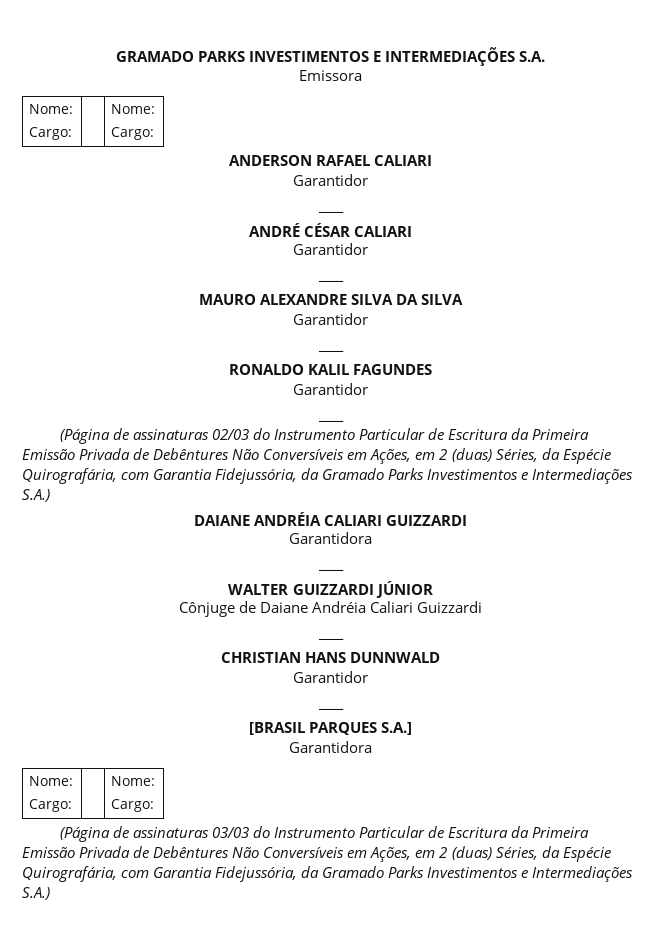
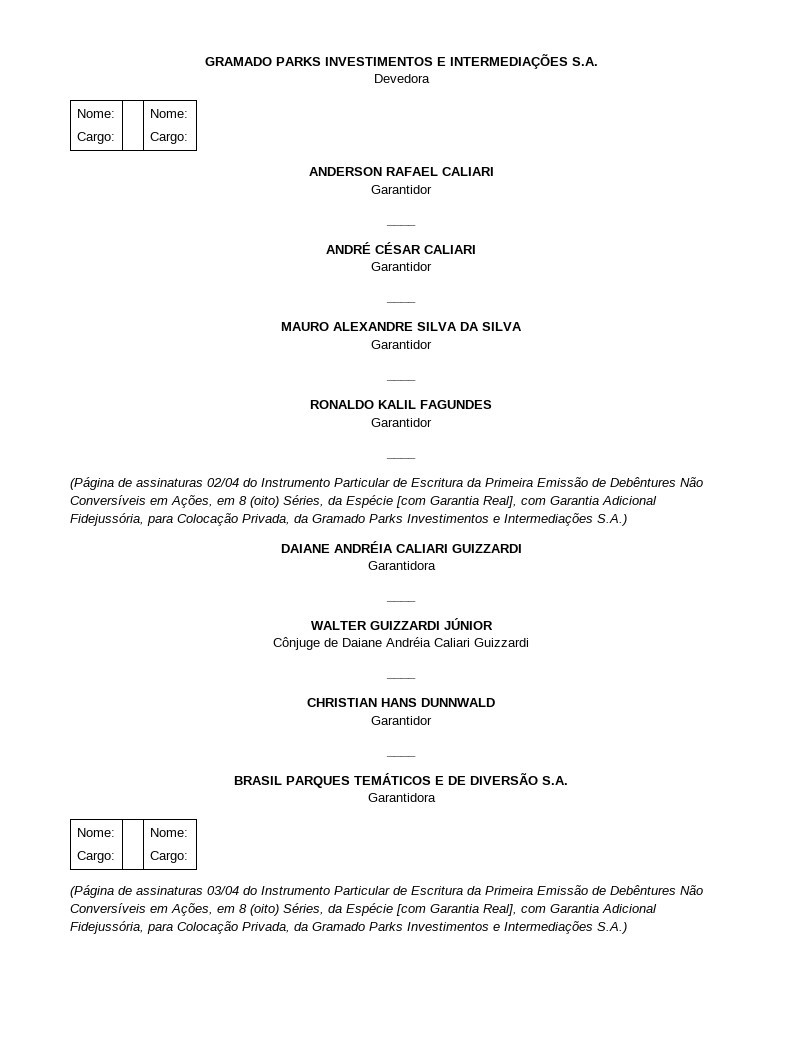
[299,70,362,81] Emissora -> [373,74,430,83] Devedora
[212,428,590,440] [22,448,611,464] [22,468,298,484] 02/03 do Instrumento Particular de Escritura da Primeira Emissão Privada de Debêntures Não Conversíveis em Ações, em 2 (duas) Séries, da Espécie Quirografária, com Garantia Fidejussória, -> [207,477,703,487] [70,495,657,508] [70,513,290,526] 02/04 do Instrumento Particular de Escritura da Primeira Emissão de Debêntures Não Conversíveis em Ações, em 8 (oito) Séries, da Espécie [com Garantia Real], com Garantia Adicional Fidejussória, para Colocação Privada,
[248,722,413,735] [BRASIL PARQUES S.A.] -> [234,773,568,788] BRASIL PARQUES TEMÁTICOS E DE DIVERSÃO S.A.
[212,826,590,838] [22,846,611,862] [22,866,298,882] 03/03 do Instrumento Particular de Escritura da Primeira Emissão Privada de Debêntures Não Conversíveis em Ações, em 2 (duas) Séries, da Espécie Quirografária, com Garantia Fidejussória, -> [207,885,703,895] [70,903,657,916] [70,921,290,934] 03/04 do Instrumento Particular de Escritura da Primeira Emissão de Debêntures Não Conversíveis em Ações, em 8 (oito) Séries, da Espécie [com Garantia Real], com Garantia Adicional Fidejussória, para Colocação Privada,

